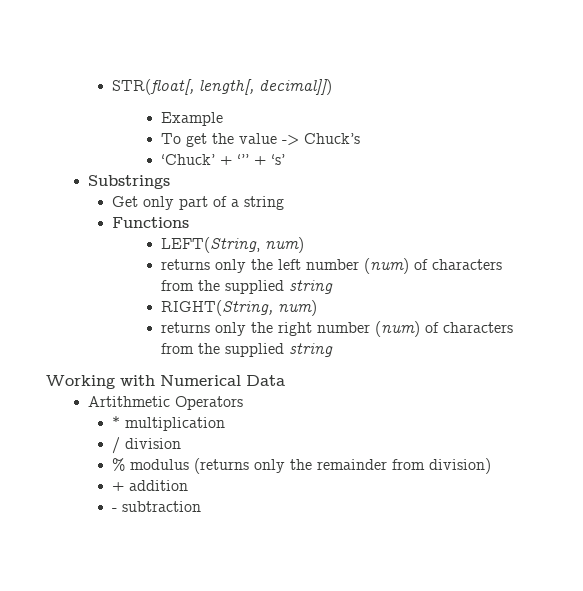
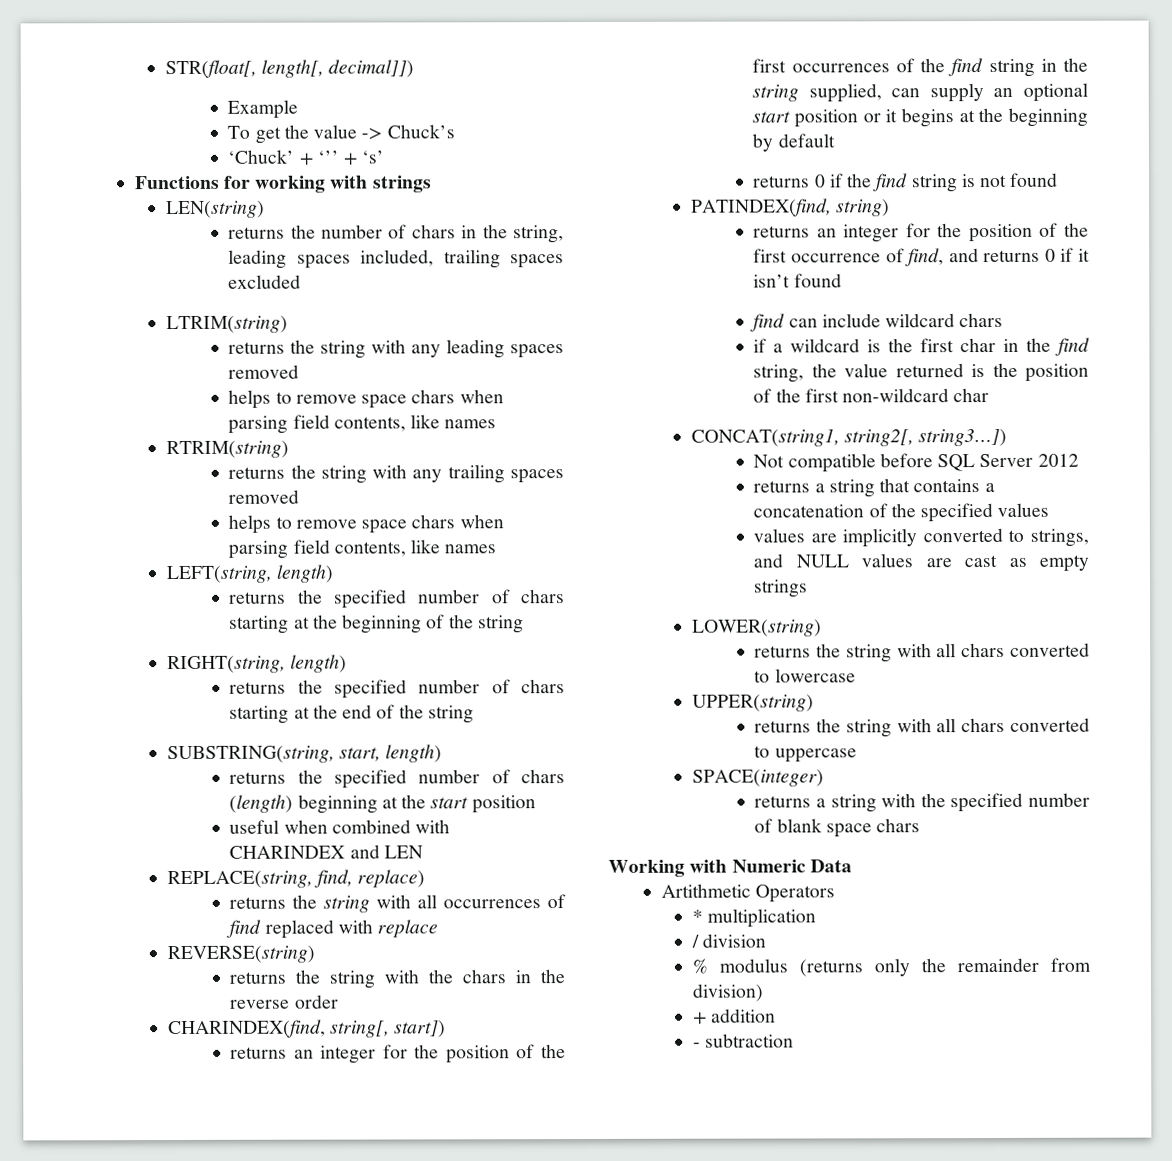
[87,175,170,189] [112,196,285,210] [112,217,190,228] [161,237,305,253] [161,258,503,274] [161,280,334,294] [161,300,318,316] [161,321,514,337] [161,343,334,357] Substrings // Get only part of a string // Functions // LEFT(String, num) // returns only the left number (num) of characters from the supplied string // RIGHT(String, num) // returns only the right number (num) of characters from the supplied string -> [134,175,432,193] [165,200,265,219] [228,224,564,244] [228,249,564,269] [228,274,302,289] [165,315,288,334] [228,339,564,359] [228,364,300,379] [228,389,504,409] [228,414,497,434] [165,440,289,459] [228,464,564,484] [228,489,300,504] [228,514,504,534] [228,539,497,559] [165,564,335,584] [229,589,565,609] [229,614,524,634] [166,654,348,674] [229,679,565,699] [229,704,474,724] [166,744,443,764] [229,769,565,789] [229,794,536,814] [229,819,451,834] [229,844,423,859] [166,869,426,889] [229,894,566,913] [226,919,439,939] [166,945,315,964] [229,969,565,989] [230,994,339,1009] [167,1019,447,1039] [230,1044,566,1064] [752,57,1088,78] [752,82,1088,103] [752,107,1088,128] [752,133,835,152] [753,172,1059,193] [690,198,891,217] [753,222,1089,243] [753,247,1090,267] [753,273,842,288] [750,312,1004,332] [753,337,1090,356] [753,362,1089,383] [753,388,990,403] [690,428,1008,447] [753,453,1079,473] [753,478,995,498] [753,502,1050,523] [753,527,1089,548] [753,553,1089,572] [753,579,809,598] [691,619,822,637] [754,642,1090,663] [754,668,856,683] [691,694,814,712] [754,717,1090,738] [754,745,857,763] [691,769,824,787] [754,792,1090,813] [754,818,921,838] Functions for working with strings // LEN(string) // returns the number of chars in the string, leading spaces included, trailing spaces excluded // LTRIM(string) // returns the string with any leading spaces removed // helps to remove space chars when parsing field contents, like names // RTRIM(string) // returns the string with any trailing spaces removed // helps to remove space chars when parsing field contents, like names // LEFT(string, length) // returns the specified number of chars starting at the beginning of the string // RIGHT(string, length) // returns the specified number of chars starting at the end of the string // SUBSTRING(string, start, length) // returns the specified number of chars (length) beginning at the start position // useful when combined with CHARINDEX and LEN // REPLACE(string, find, replace) // returns the string with all occurrences of find replaced with replace // REVERSE(string) // returns the string with the chars in the reverse order // CHARINDEX(find, string[, start]) // returns an integer for the position of the first occurrences of the find string in the string supplied, can supply an optional start position or it begins at the beginning by default // returns 0 if the find string is not found // PATINDEX(find, string) // returns an integer for the position of the first occurrence of find, and returns 0 if it isn’t found // find can include wildcard chars // if a wildcard is the first char in the find string, the value returned is the position of the first non-wildcard char // CONCAT(string1, string2[, string3…]) // Not compatible before SQL Server 2012 // returns a string that contains a concatenation of the specified values // values are implicitly converted to strings, and NULL values are cast as empty strings // LOWER(string) // returns the string with all chars converted to lowercase // UPPER(string) // returns the string with all chars converted to uppercase // SPACE(integer) // returns a string with the specified number of blank space chars
[160,375,241,386] Numerical -> [731,859,806,873] Numeric

